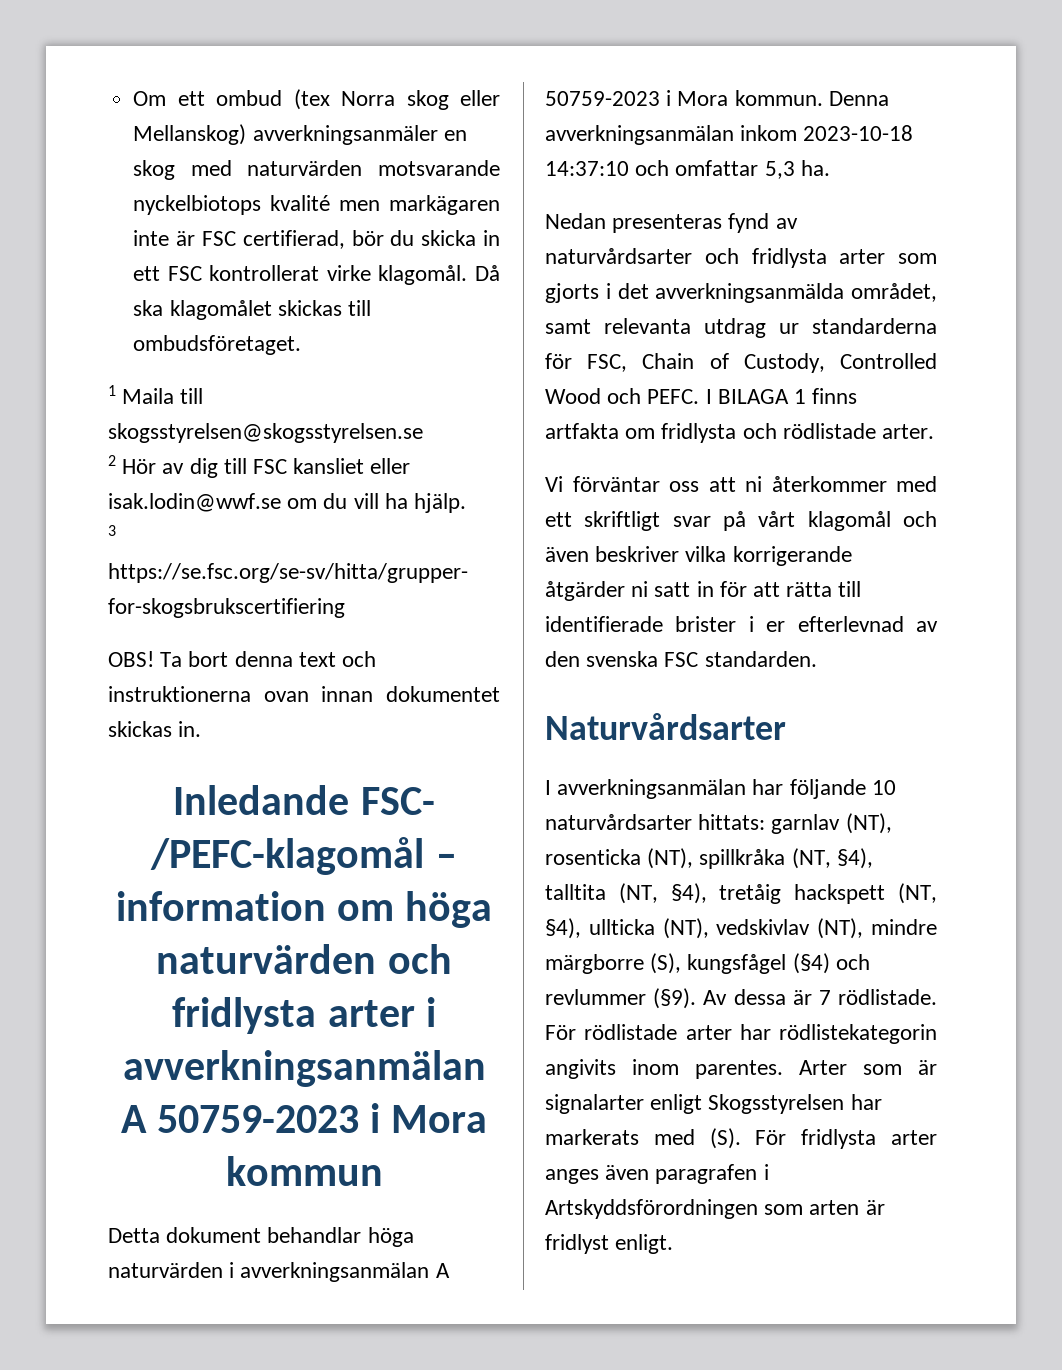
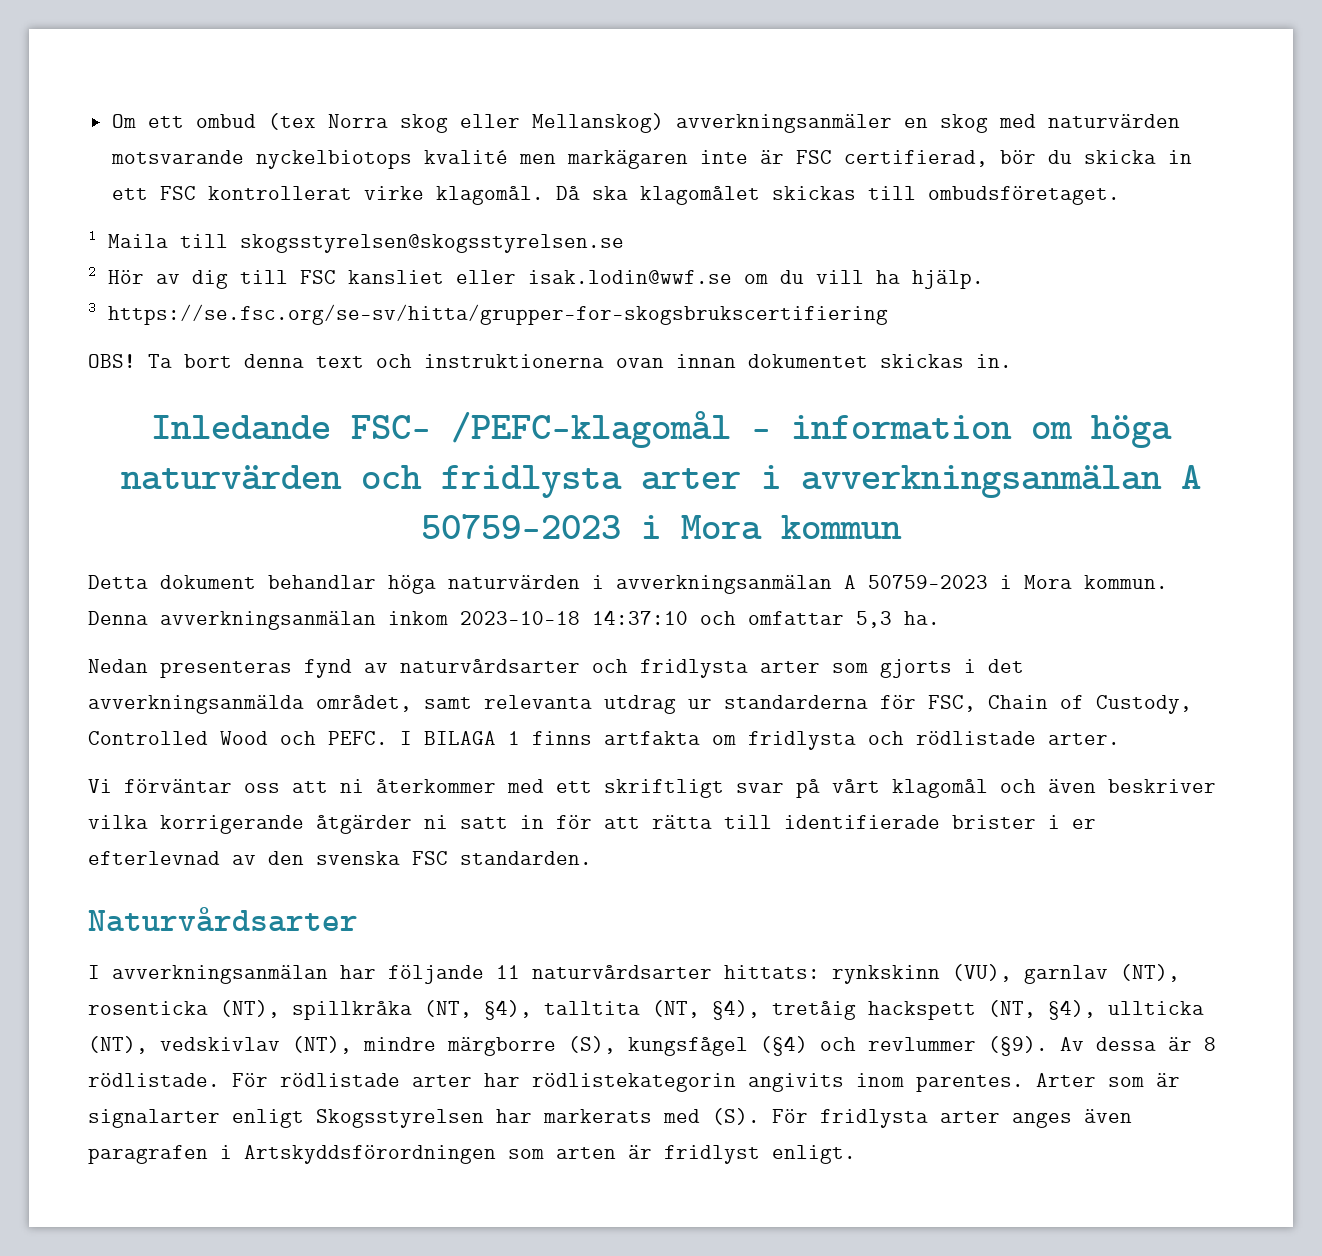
[871,780,896,795] 10 -> [496,965,520,979] 11
(766, 822) none -> [832,964,1012,984] rynkskinn (VU),
[818,990,831,1005] 7 -> [1204,1037,1216,1051] 8

